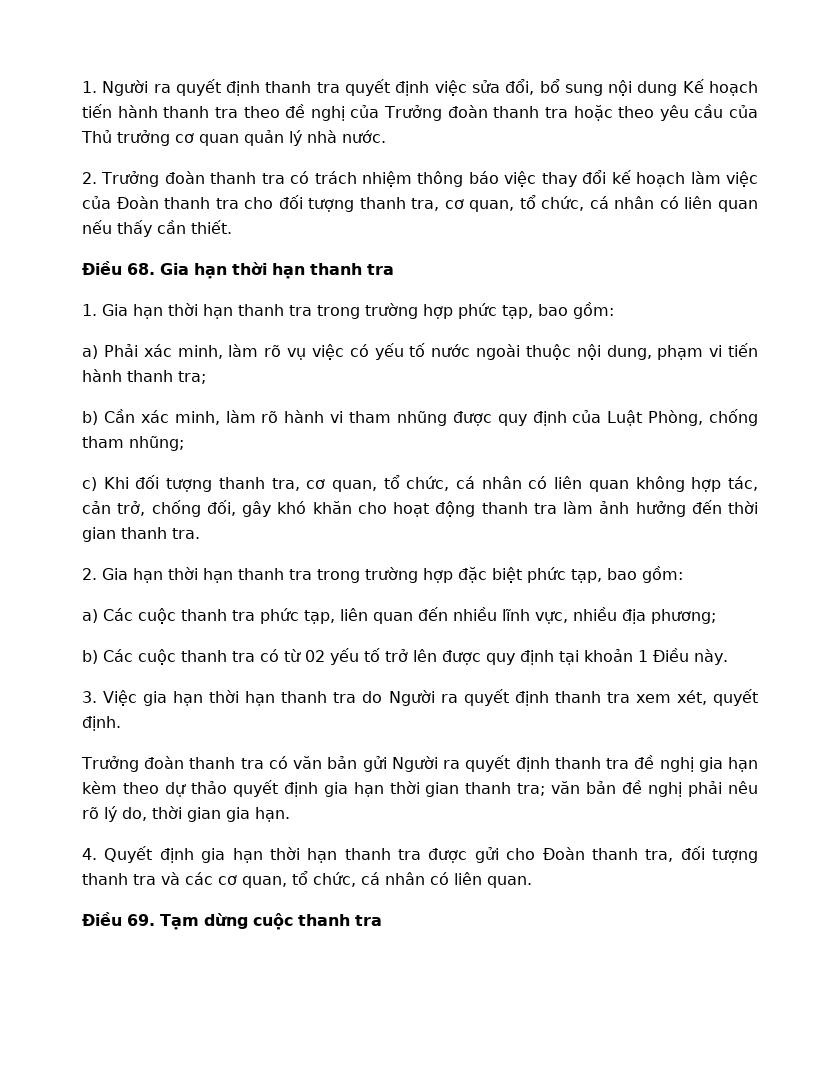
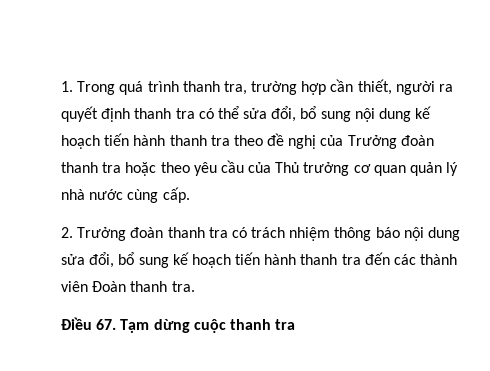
[82,79,467,96] 1. Người ra quyết định thanh tra quyết định việc -> [61,79,454,95] [61,106,239,122] 1. Trong quá trình thanh tra, trường hợp cần thiết, người ra quyết định thanh tra có thể
[682,79,704,93] Kế -> [415,106,432,119] kế
[342,130,386,143] nước. -> [89,187,190,203] nước cùng cấp.
[504,170,758,187] [82,195,758,212] [82,220,232,237] [82,261,394,279] [82,302,614,319] [82,343,758,360] [82,369,206,384] [82,409,758,426] [82,436,184,451] [82,475,758,492] [82,500,758,517] [82,527,200,542] [82,566,683,583] [82,607,716,624] [82,648,728,665] [82,689,758,706] [82,716,121,731] [81,755,759,772] [82,780,759,797] [82,806,290,822] [82,846,758,863] [82,871,532,888] [82,912,155,926] việc thay đổi kế hoạch làm việc của Đoàn thanh tra cho đối tượng thanh tra, cơ quan, tổ chức, cá nhân có liên quan nếu thấy cần thiết. // Điều 68. Gia hạn thời hạn thanh tra // 1. Gia hạn thời hạn thanh tra trong trường hợp phức tạp, bao gồm: // a) Phải xác minh, làm rõ vụ việc có yếu tố nước ngoài thuộc nội dung, phạm vi tiến hành thanh tra; // b) Cần xác minh, làm rõ hành vi tham nhũng được quy định của Luật Phòng, chống tham nhũng; // c) Khi đối tượng thanh tra, cơ quan, tổ chức, cá nhân có liên quan không hợp tác, cản trở, chống đối, gây khó khăn cho hoạt động thanh tra làm ảnh hưởng đến thời gian thanh tra. // 2. Gia hạn thời hạn thanh tra trong trường hợp đặc biệt phức tạp, bao gồm: // a) Các cuộc thanh tra phức tạp, liên quan đến nhiều lĩnh vực, nhiều địa phương; // b) Các cuộc thanh tra có từ 02 yếu tố trở lên được quy định tại khoản 1 Điều này. // 3. Việc gia hạn thời hạn thanh tra do Người ra quyết định thanh tra xem xét, quyết định. // Trưởng đoàn thanh tra có văn bản gửi Người ra quyết định thanh tra đề nghị gia hạn kèm theo dự thảo quyết định gia hạn thời gian thanh tra; văn bản đề nghị phải nêu rõ lý do, thời gian gia hạn. // 4. Quyết định gia hạn thời hạn thanh tra được gửi cho Đoàn thanh tra, đối tượng thanh tra và các cơ quan, tổ chức, cá nhân có liên quan. // Điều 69. -> [403,227,461,241] [61,252,458,268] [61,281,195,292] [61,317,117,330] nội dung sửa đổi, bổ sung kế hoạch tiến hành thanh tra đến các thành viên Đoàn thanh tra. // Điều 67.

